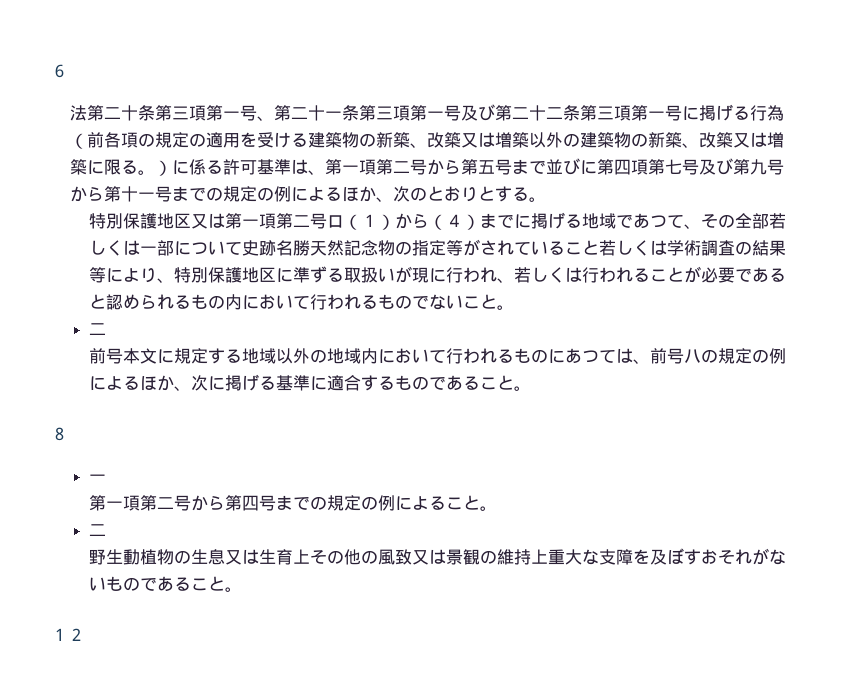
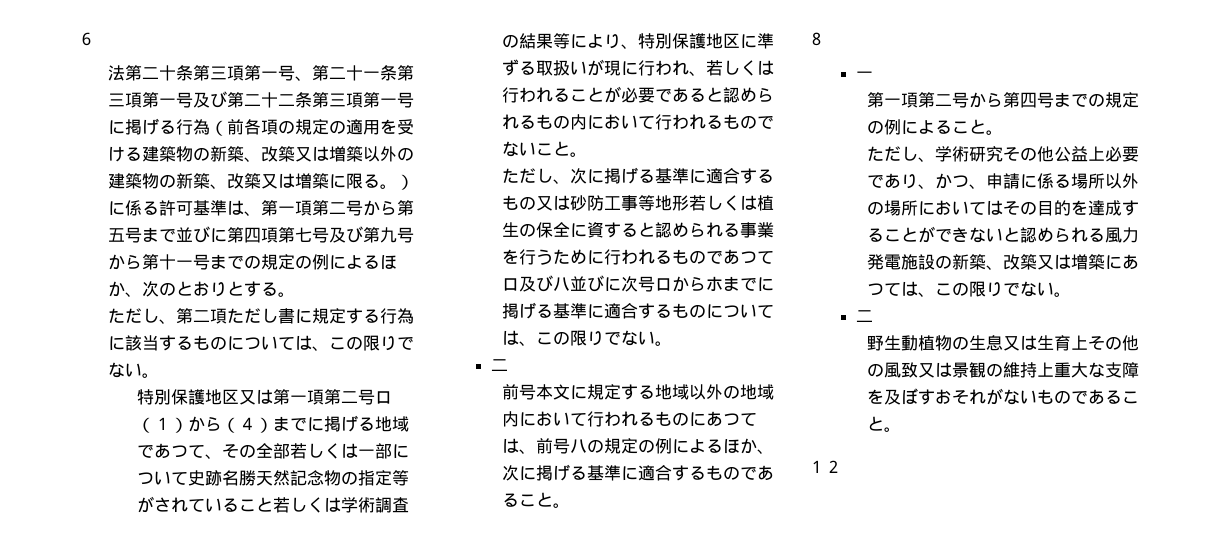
(547, 199) none -> [107,308,414,324] [107,335,414,351] [107,362,159,378] // ただし、第二項ただし書に規定する行為に該当するものについては、この限りでない。
(515, 307) none -> [502,167,775,184] [502,195,775,211] [502,222,775,238] [502,249,775,265] [502,275,775,292] [502,302,775,319] [502,330,673,346] // ただし、次に掲げる基準に適合するもの又は砂防工事等地形若しくは植生の保全に資すると認められる事業を行うために行われるものであつてロ及びハ並びに次号ロからホまでに掲げる基準に適合するものについては、この限りでない。
(498, 508) none -> [867,146,1140,162] [867,173,1140,189] [867,200,1140,216] [867,226,1140,243] [867,254,1140,270] [867,281,1072,297] // ただし、学術研究その他公益上必要であり、かつ、申請に係る場所以外の場所においてはその目的を達成することができないと認められる風力発電施設の新築、改築又は増築にあつては、この限りでない。

